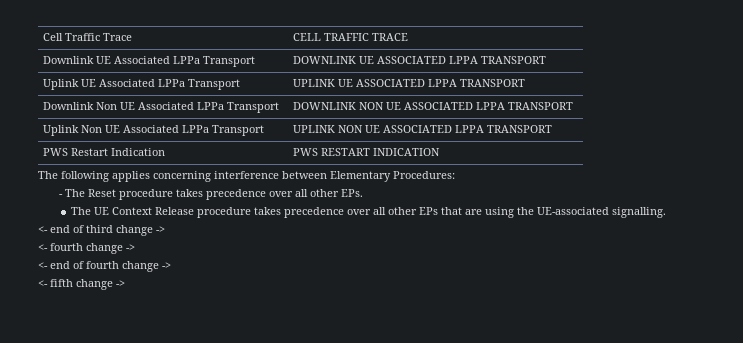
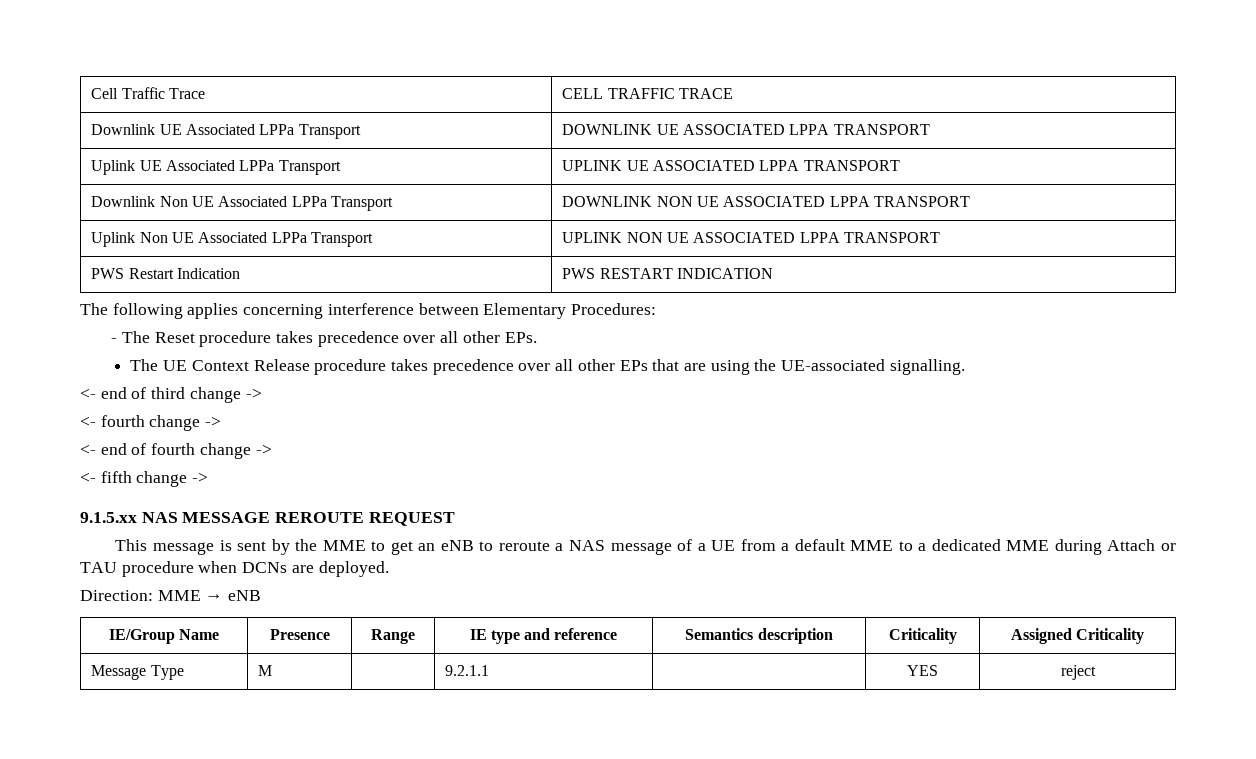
(125, 283) none -> [80,512,455,526] [115,539,1177,555] [80,561,389,577] [80,590,262,601] [108,629,220,644] [269,629,330,640] [371,629,415,644] [469,628,618,644] [685,628,833,644] [888,628,957,644] [1010,628,1145,644] [91,665,184,680] [258,665,273,676] [445,665,490,676] [907,665,938,676] [1060,665,1096,680] // 9.1.5.xx NAS MESSAGE REROUTE REQUEST // This message is sent by the MME to get an eNB to reroute a NAS message of a UE from a default MME to a dedicated MME during Attach or TAU procedure when DCNs are deployed. // Direction: MME → eNB // IE/Group Name | Presence | Range | IE type and reference | Semantics description | Criticality | Assigned Criticality // Message Type | M | | 9.2.1.1 | | YES | reject

